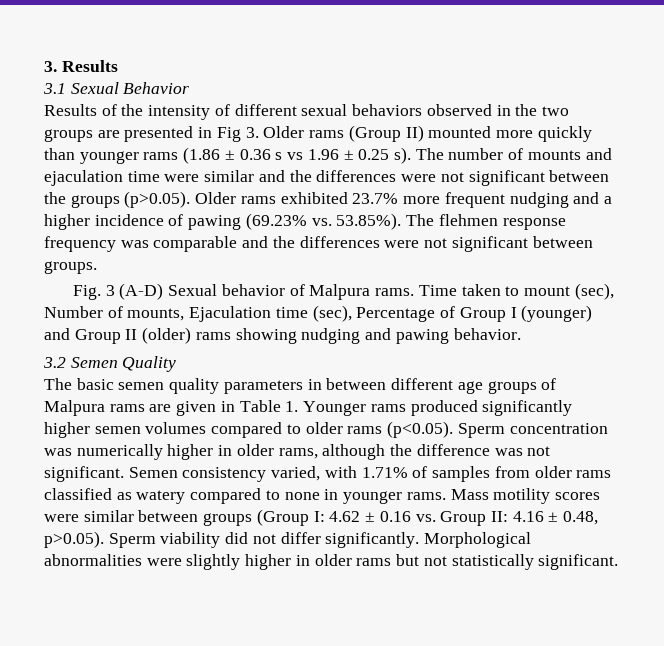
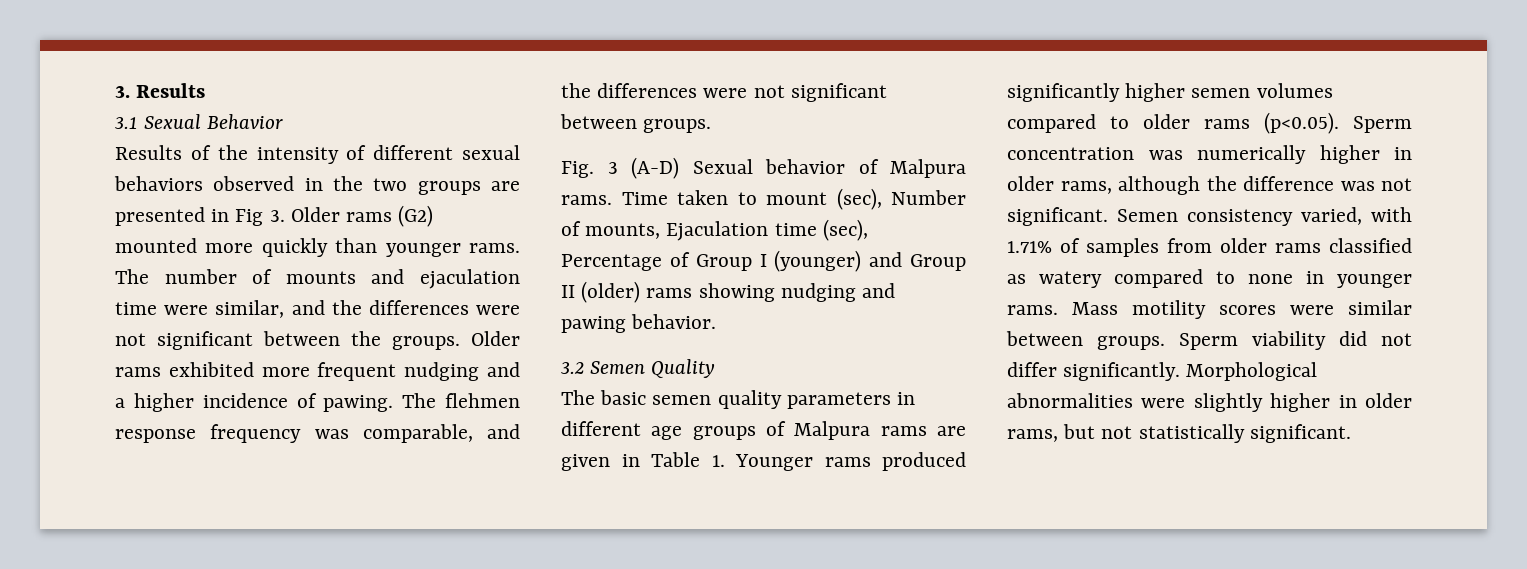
[348,125,424,142] (Group II) -> [398,205,434,227] (G2)
[143,147,411,164] rams (1.86 ± 0.36 s vs 1.96 ± 0.25 s). -> [469,243,520,253] rams.
[204,170,255,182] similar -> [215,300,285,318] similar,
[70,191,191,208] groups (p>0.05). -> [392,336,460,350] groups.
[352,193,399,204] 23.7% -> (254, 369) none
[188,213,402,230] pawing (69.23% vs. 53.85%). -> [323,395,394,412] pawing.
[153,236,238,252] comparable -> [362,424,473,443] comparable,
[326,378,387,390] between -> (916, 398) none
[203,509,599,526] [44,531,104,548] groups (Group I: 4.62 ± 0.16 vs. Group II: 4.16 ± 0.48, p>0.05). -> [1097,336,1165,350] groups.
[356,558,392,566] rams -> [1007,429,1058,442] rams,

